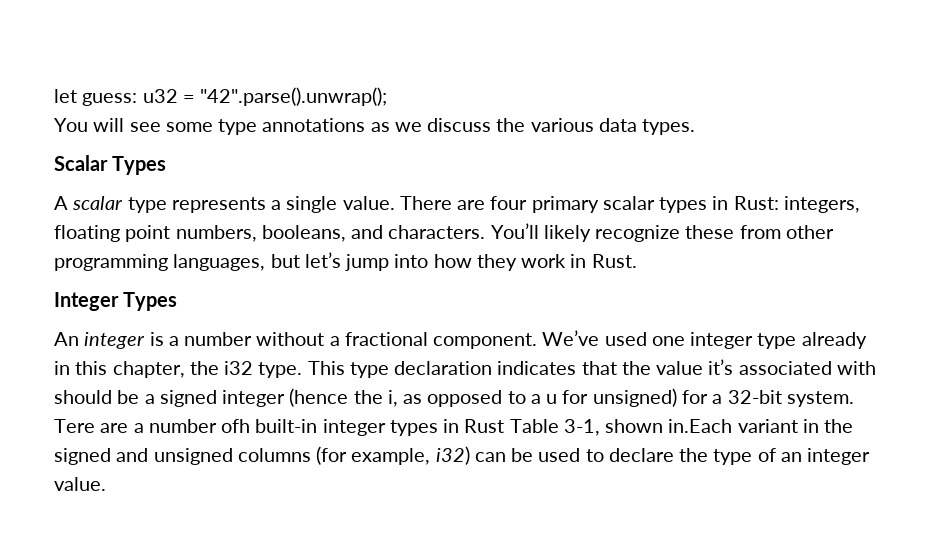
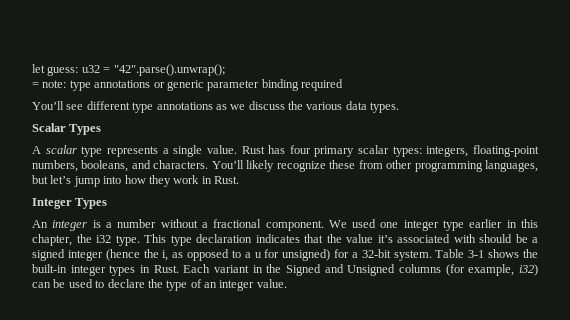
[54,118,213,132] You will see some -> [32,79,343,91] [32,101,130,110] = note: type annotations or generic parameter binding required // You’ll see different
[399,196,486,210] There are -> [241,145,286,154] Rust has
[659,196,860,213] [54,225,171,242] types in Rust: integers, floating point -> [392,145,540,157] types: integers, floating-point
[542,330,600,346] We’ve -> [328,220,347,228] We
[801,332,867,349] already -> [469,219,503,228] earlier
[54,419,854,436] [54,448,233,465] Tere are a number ofh built-in integer types in Rust Table 3-1, shown in.Each variant in the signed and unsigned -> [435,249,539,258] [32,264,396,276] Table 3-1 shows the built-in integer types in Rust. Each variant in the Signed and Unsigned

